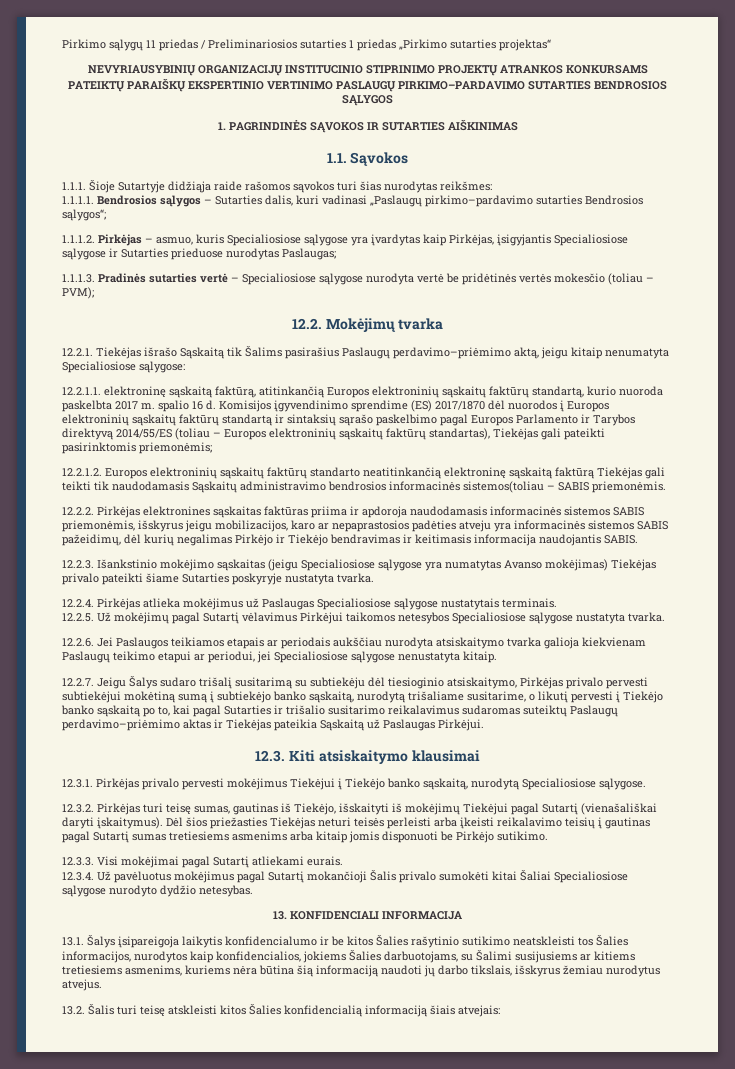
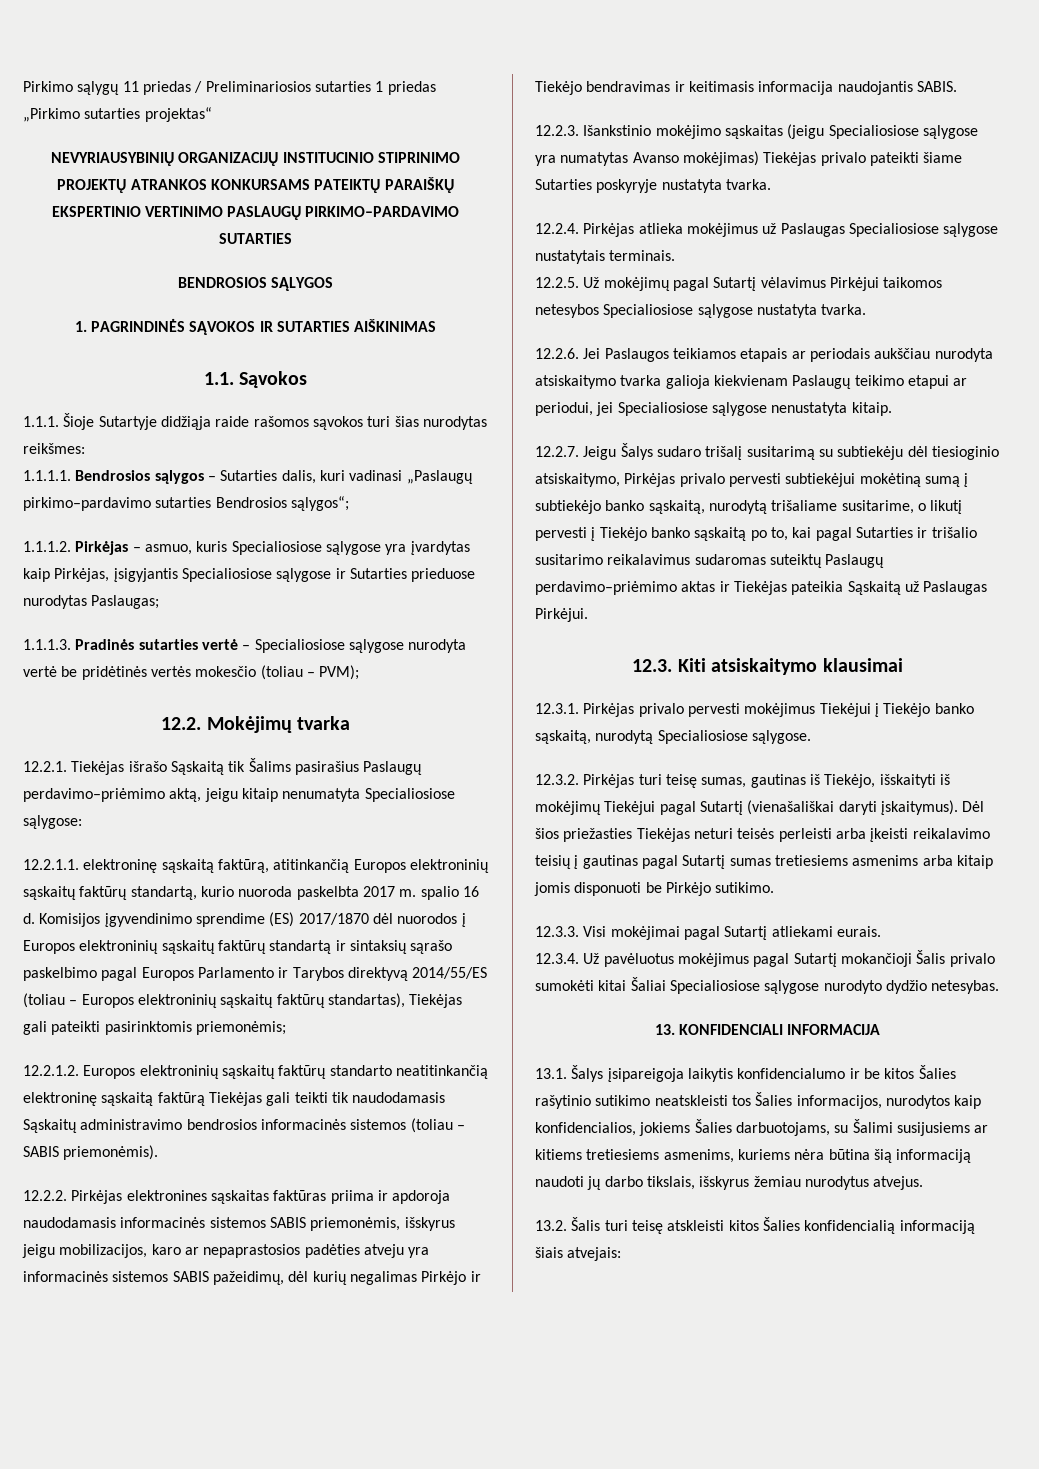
(591, 85) none -> (292, 238) //
[463,481,544,493] sistemos(toliau -> [350,1118,453,1133] sistemos (toliau
[592,481,666,493] priemonėmis. -> [63,1145,159,1160] priemonėmis).

